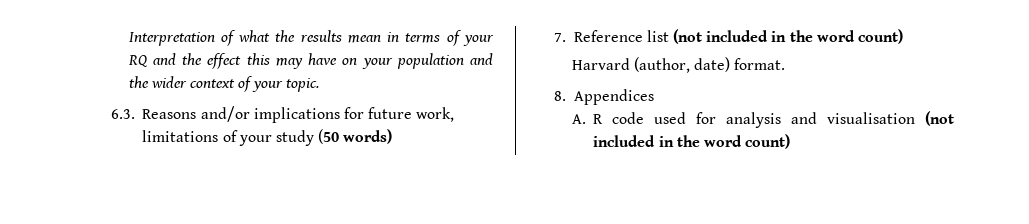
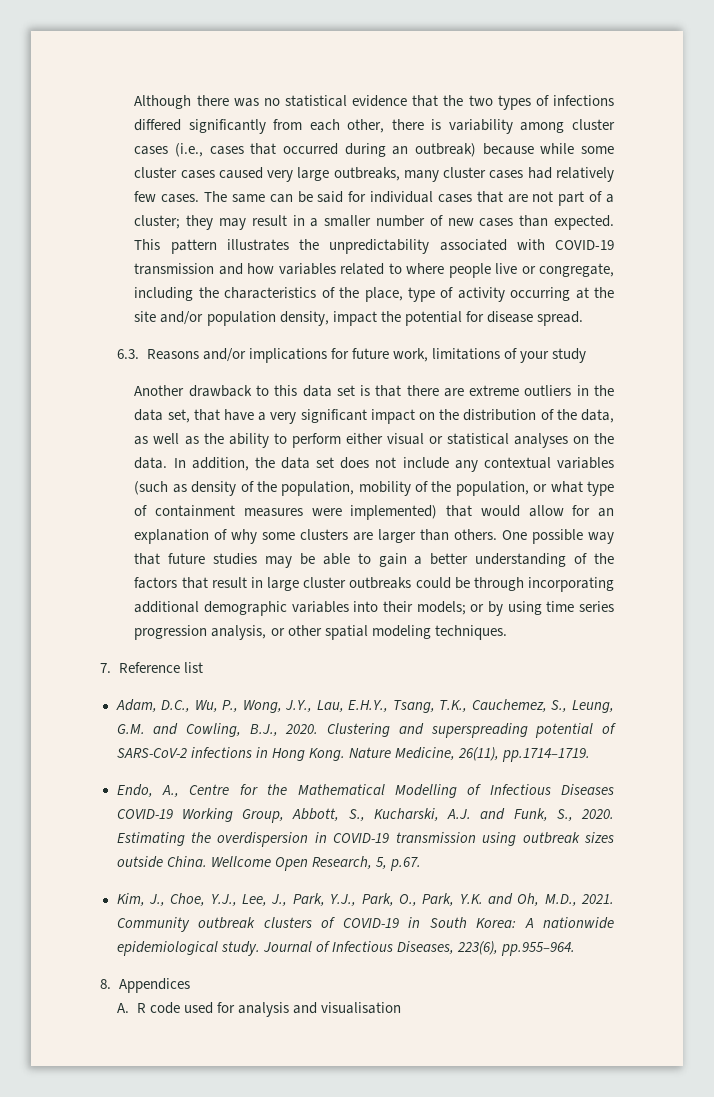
[128,30,494,46] [127,53,493,69] [128,76,320,92] Interpretation of what the results mean in terms of your RQ and the effect this may have on your population and the wider context of your topic. -> [134,95,615,110] [134,119,615,134] [134,143,614,157] [134,167,615,182] [134,191,615,206] [134,215,615,230] [134,239,614,254] [134,263,614,278] [134,287,614,302] [134,311,583,326] Although there was no statistical evidence that the two types of infections differed significantly from each other, there is variability among cluster cases (i.e., cases that occurred during an outbreak) because while some cluster cases caused very large outbreaks, many cluster cases had relatively few cases. The same can be said for individual cases that are not part of a cluster; they may result in a smaller number of new cases than expected. This pattern illustrates the unpredictability associated with COVID-19 transmission and how variables related to where people live or congregate, including the characteristics of the place, type of activity occurring at the site and/or population density, impact the potential for disease spread.
[318,129,393,144] [553,29,903,44] [571,57,786,73] (50 words) // 7. Reference list (not included in the word count) // Harvard (author, date) format. -> [134,385,615,397] [134,409,614,424] [134,433,615,448] [134,457,615,472] [134,481,614,496] [134,505,614,520] [134,529,614,544] [134,553,614,568] [134,577,614,592] [134,601,614,616] [134,625,507,640] [100,662,203,673] [115,699,614,713] [116,723,616,738] [116,747,591,762] [116,784,614,798] [116,808,614,823] [116,832,614,847] [116,856,421,871] [116,893,614,907] [116,917,614,932] [116,941,575,956] // Another drawback to this data set is that there are extreme outliers in the data set, that have a very significant impact on the distribution of the data, as well as the ability to perform either visual or statistical analyses on the data. In addition, the data set does not include any contextual variables (such as density of the population, mobility of the population, or what type of containment measures were implemented) that would allow for an explanation of why some clusters are larger than others. One possible way that future studies may be able to gain a better understanding of the factors that result in large cluster outbreaks could be through incorporating additional demographic variables into their models; or by using time series progression analysis, or other spatial modeling techniques. // 7. Reference list // Adam, D.C., Wu, P., Wong, J.Y., Lau, E.H.Y., Tsang, T.K., Cauchemez, S., Leung, G.M. and Cowling, B.J., 2020. Clustering and superspreading potential of SARS-CoV-2 infections in Hong Kong. Nature Medicine, 26(11), pp.1714–1719. // Endo, A., Centre for the Mathematical Modelling of Infectious Diseases COVID-19 Working Group, Abbott, S., Kucharski, A.J. and Funk, S., 2020. Estimating the overdispersion in COVID-19 transmission using outbreak sizes outside China. Wellcome Open Research, 5, p.67. // Kim, J., Choe, Y.J., Lee, J., Park, Y.J., Park, O., Park, Y.K. and Oh, M.D., 2021. Community outbreak clusters of COVID-19 in South Korea: A nationwide epidemiological study. Journal of Infectious Diseases, 223(6), pp.955–964.
[925,111,954,126] [593,134,791,149] (not included in the word count) -> (402, 1008) none

